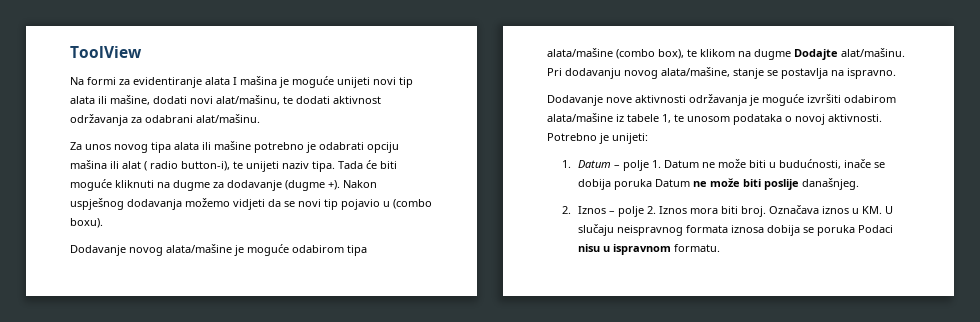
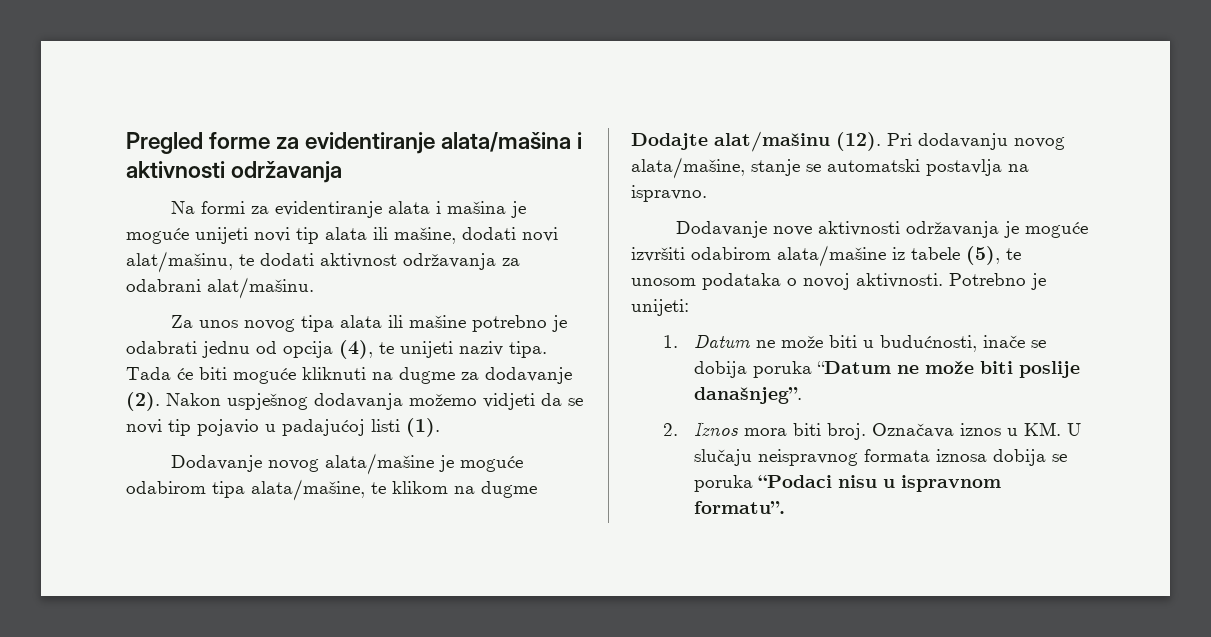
[70,46,142,58] ToolView -> [126,132,583,154] [126,161,343,183] Pregled forme za evidentiranje alata/mašina i aktivnosti održavanja
[233,77,237,85] I -> [435,201,441,214] i
[367,142,399,153] [70,160,230,171] opciju mašina ili alat ( radio button-i), -> [202,340,373,359] jednu od opcija (4),
[285,180,340,191] (dugme +). -> [126,392,160,411] (2).
[393,199,432,209] [70,218,103,228] (combo boxu). -> [282,418,440,437] padajućoj listi (1).
[547,48,684,59] alata/mašine (combo box), -> [251,479,365,501] alata/mašine,
[841,48,905,57] alat/mašinu. -> [714,131,881,152] alat/mašinu (12).
(778, 73) none -> [827,159,920,172] automatski
[662,114,671,123] 1, -> [966,246,1000,265] (5),
[613,160,699,171] – polje 1. Datum -> (751, 341) none
[654,179,690,187] Datum -> [817,361,892,374] “Datum
[801,178,859,190] [562,206,687,217] današnjeg. // 2. Iznos – polje 2. Iznos -> [694,387,803,404] [662,422,739,436] današnjeg”. // 2. Iznos
[857,225,893,233] Podaci -> [758,475,833,488] “Podaci
[673,244,720,252] formatu. -> [694,501,786,514] formatu”.

